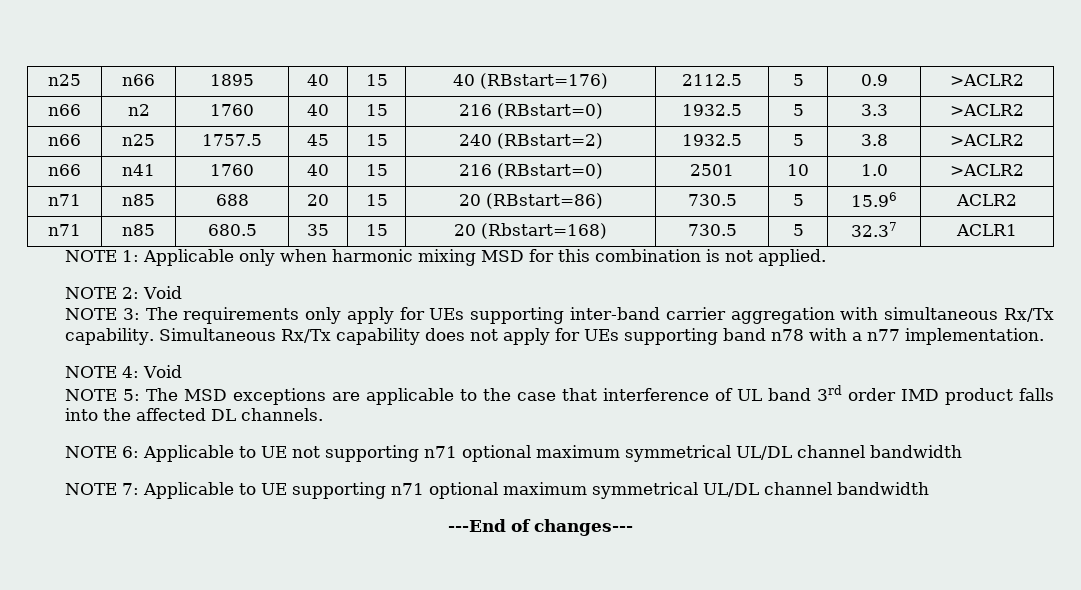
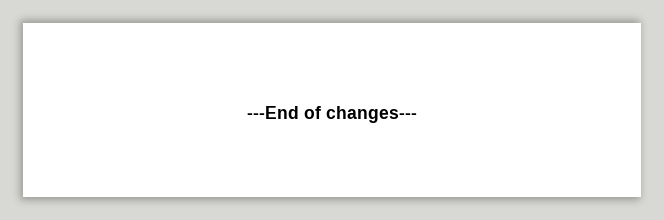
[48,74,81,86] [122,74,155,86] [209,74,254,86] [307,74,329,86] [365,74,388,86] [453,73,608,89] [682,74,742,86] [792,74,804,86] [860,74,888,86] [950,74,1024,86] [48,104,81,116] [127,104,150,116] [209,104,254,116] [307,104,329,116] [365,104,388,116] [458,103,603,119] [682,104,742,116] [792,104,804,116] [860,104,888,116] [950,104,1024,116] [48,134,81,146] [122,134,155,146] [201,134,262,146] [307,134,329,146] [365,134,388,146] [458,133,603,149] [682,134,742,146] [792,134,804,146] [860,134,888,146] [950,134,1024,146] [48,164,81,176] [122,164,155,176] [209,164,254,176] [307,164,329,176] [365,164,388,176] [458,163,603,179] [690,164,734,176] [787,164,809,176] [860,164,888,176] [950,164,1024,176] [48,194,81,206] [122,194,155,206] [215,194,249,206] [307,194,329,206] [365,194,388,206] [458,193,603,209] [687,194,737,206] [792,194,804,206] [851,192,897,207] [956,194,1017,206] [48,224,81,236] [122,224,155,236] [207,224,257,236] [307,224,329,236] [365,224,388,236] [454,223,607,239] [687,224,737,236] [792,224,804,236] [851,222,897,237] [956,224,1017,236] [64,249,826,266] [64,286,182,299] [64,307,1055,324] [64,328,1044,345] [64,365,182,378] [64,385,1054,405] [64,408,323,421] [64,445,962,462] [64,482,929,499] n25 | n66 | 1895 | 40 | 15 | 40 (RBstart=176) | 2112.5 | 5 | 0.9 | >ACLR2 // n66 | n2 | 1760 | 40 | 15 | 216 (RBstart=0) | 1932.5 | 5 | 3.3 | >ACLR2 // n66 | n25 | 1757.5 | 45 | 15 | 240 (RBstart=2) | 1932.5 | 5 | 3.8 | >ACLR2 // n66 | n41 | 1760 | 40 | 15 | 216 (RBstart=0) | 2501 | 10 | 1.0 | >ACLR2 // n71 | n85 | 688 | 20 | 15 | 20 (RBstart=86) | 730.5 | 5 | 15.96 | ACLR2 // n71 | n85 | 680.5 | 35 | 15 | 20 (Rbstart=168) | 730.5 | 5 | 32.37 | ACLR1 // NOTE 1: Applicable only when harmonic mixing MSD for this combination is not applied. // NOTE 2: Void // NOTE 3: The requirements only apply for UEs supporting inter-band carrier aggregation with simultaneous Rx/Tx capability. Simultaneous Rx/Tx capability does not apply for UEs supporting band n78 with a n77 implementation. // NOTE 4: Void // NOTE 5: The MSD exceptions are applicable to the case that interference of UL band 3rd order IMD product falls into the affected DL channels. // NOTE 6: Applicable to UE not supporting n71 optional maximum symmetrical UL/DL channel bandwidth // NOTE 7: Applicable to UE supporting n71 optional maximum symmetrical UL/DL channel bandwidth // -> (247, 112) none

